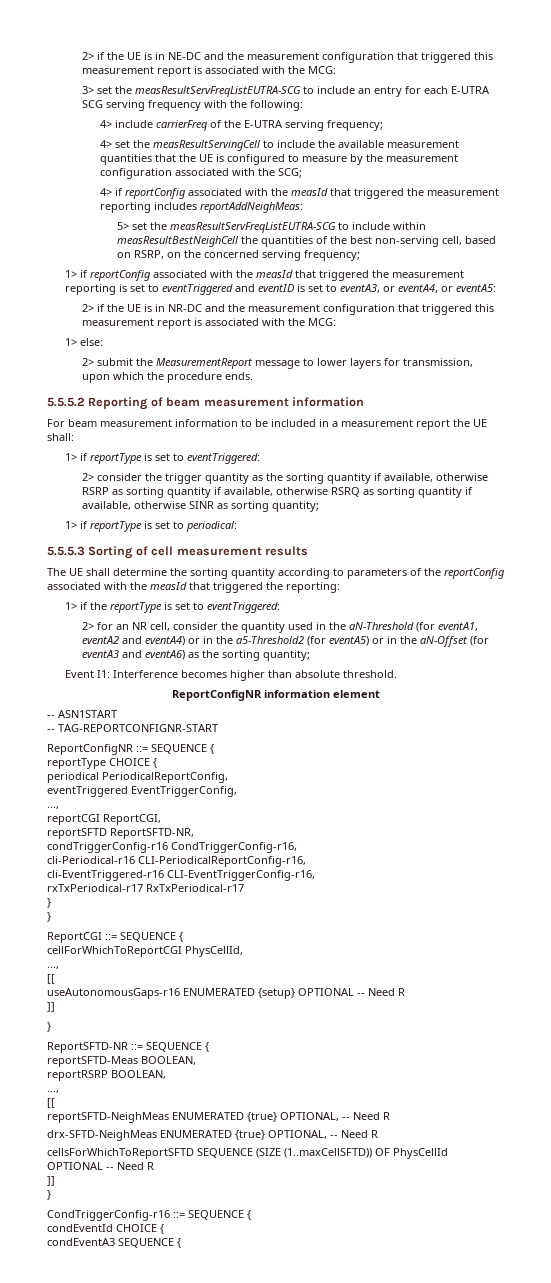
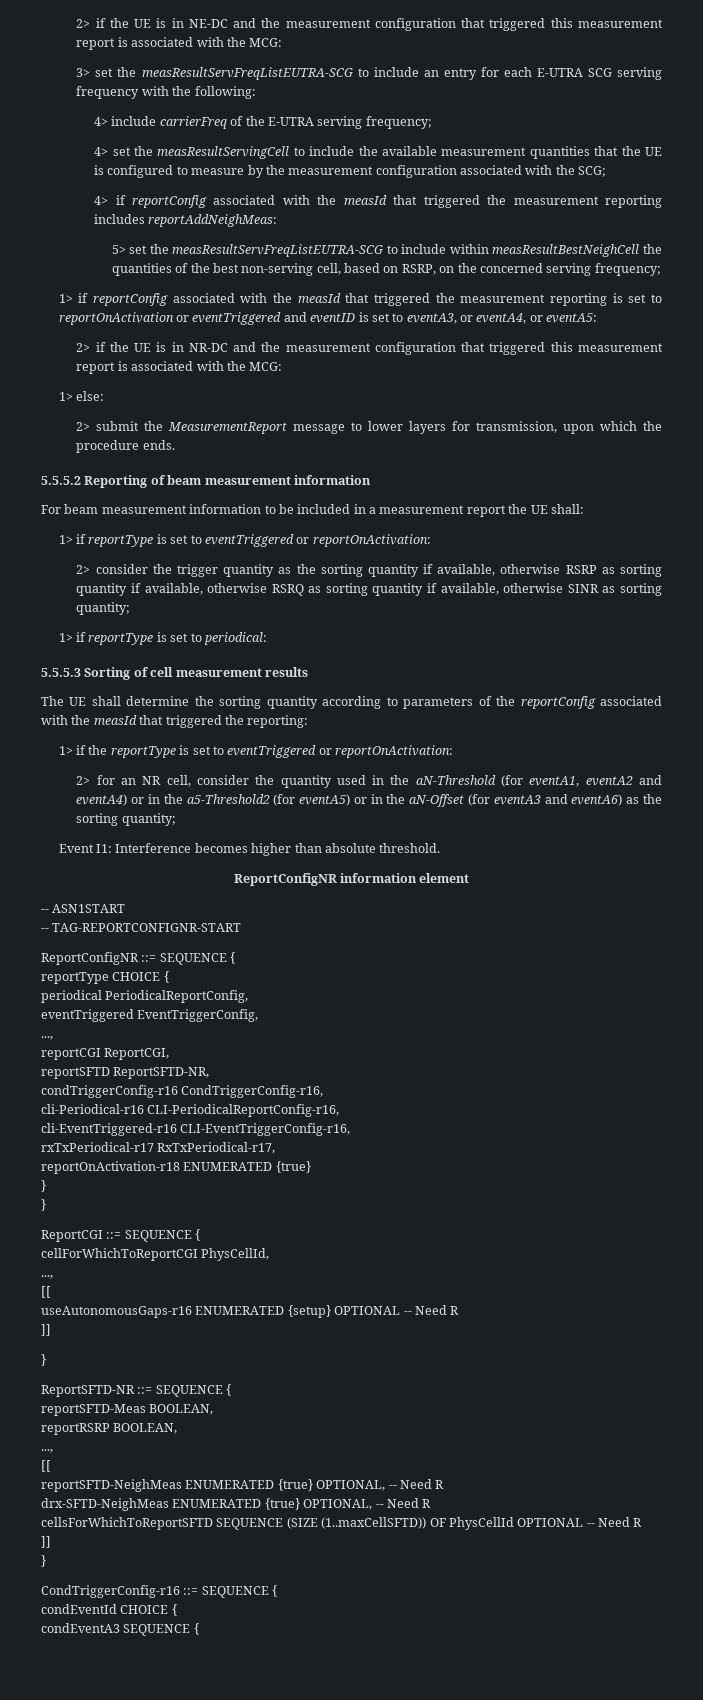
(159, 288) none -> [58,312,190,325] reportOnActivation or
[186,453,260,464] eventTriggered: -> [204,534,431,547] eventTriggered or reportOnActivation:
[206,602,280,613] eventTriggered: -> [227,745,454,758] eventTriggered or reportOnActivation:
[146,884,244,892] RxTxPeriodical-r17 -> [157,1142,276,1154] [41,1161,311,1174] RxTxPeriodical-r17, // reportOnActivation-r18 ENUMERATED {true}

